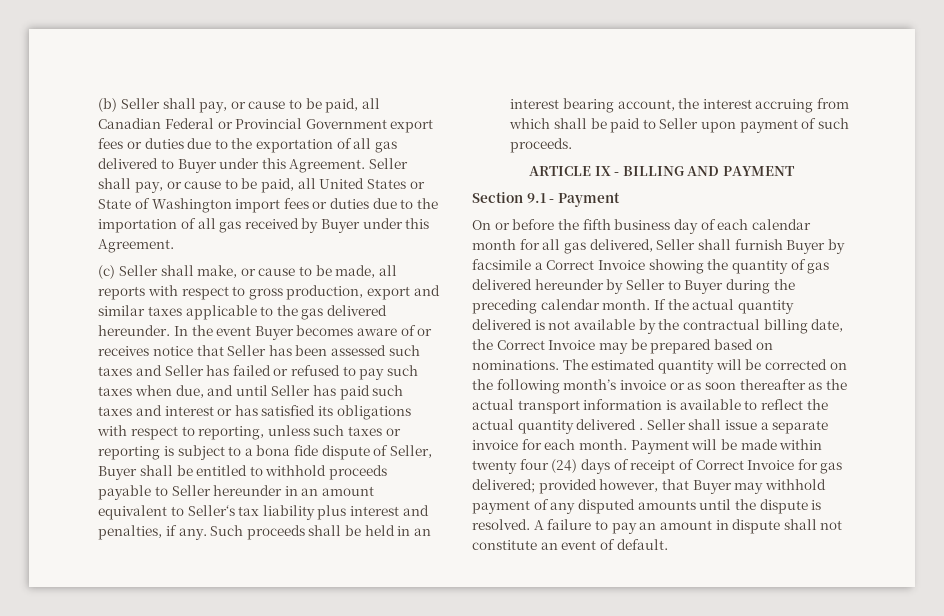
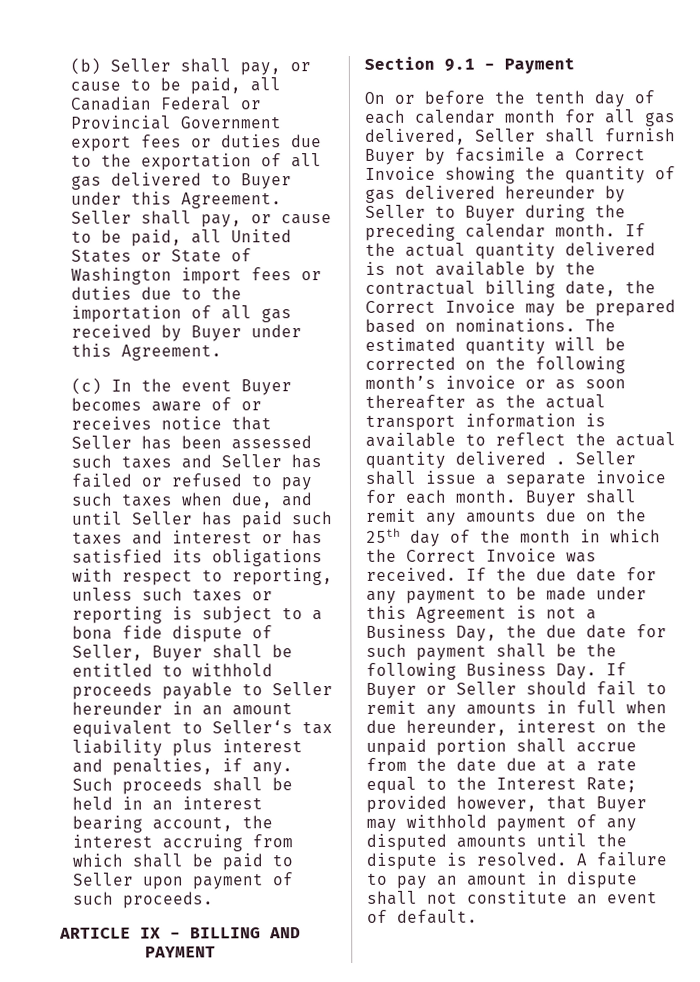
[118,265,398,278] [98,285,440,300] [98,305,388,320] [98,325,171,336] Seller shall make, or cause to be made, all reports with respect to gross production, export and similar taxes applicable to the gas delivered hereunder. -> (102, 386) none
[582,219,671,230] fifth business -> [534,90,585,104] tenth
[630,439,823,454] [472,459,843,474] [472,479,535,493] Payment will be made within twenty four (24) days of receipt of Correct Invoice for gas delivered; -> [525,489,637,507] [366,508,647,526] [366,527,661,547] [366,548,597,563] [366,567,657,582] [366,586,647,604] [366,605,597,623] [366,624,667,642] [366,643,617,661] [366,662,627,680] [366,681,667,699] [366,700,667,718] [366,719,667,736] [366,738,637,756] [366,757,637,772] [366,776,637,794] Buyer shall remit any amounts due on the 25th day of the month in which the Correct Invoice was received. If the due date for any payment to be made under this Agreement is not a Business Day, the due date for such payment shall be the following Business Day. If Buyer or Seller should fail to remit any amounts in full when due hereunder, interest on the unpaid portion shall accrue from the date due at a rate equal to the Interest Rate;

